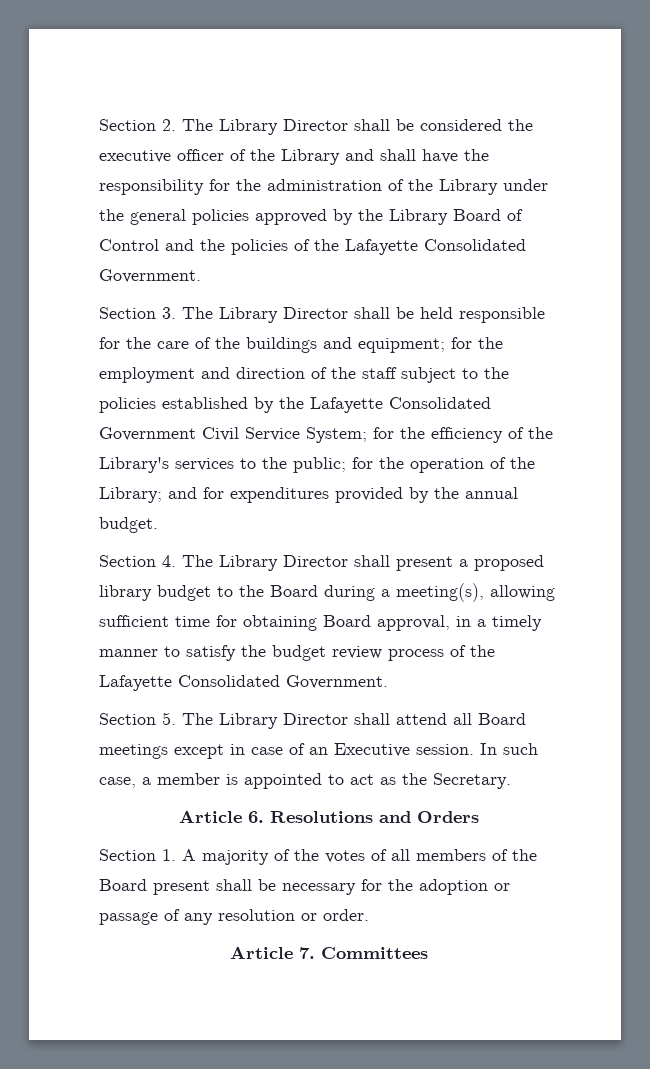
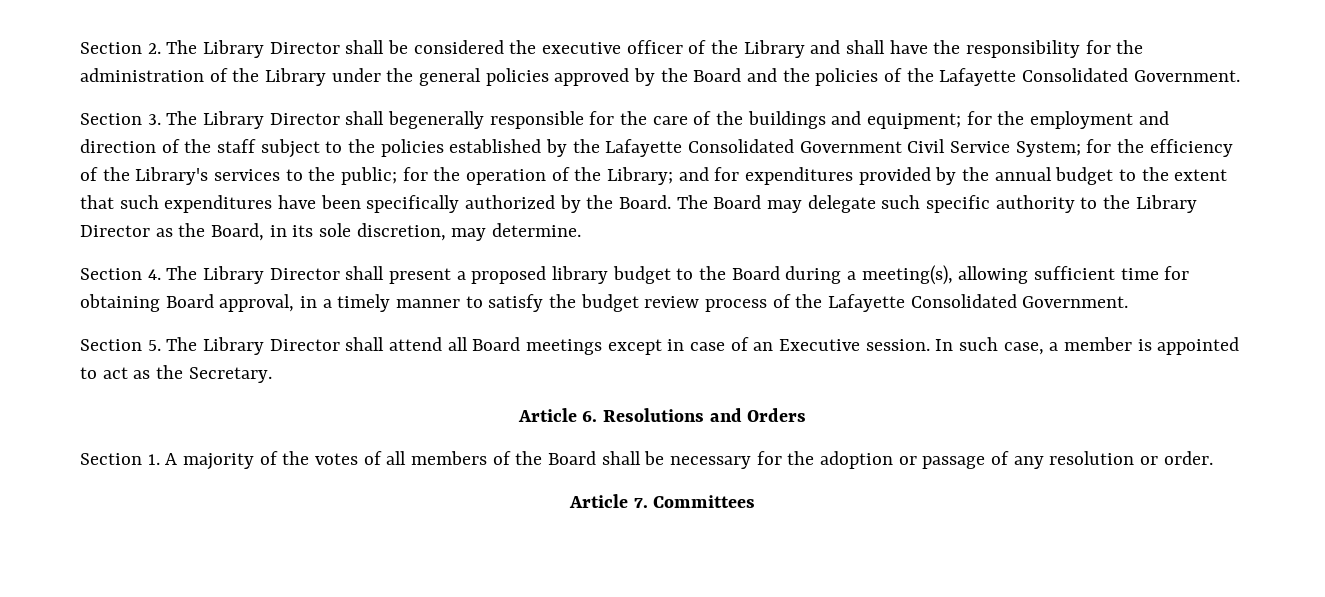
[389,209,523,225] [99,239,159,251] Library Board of Control -> [693,68,742,82] Board
[396,307,453,319] be held -> [388,111,485,129] begenerally
[99,517,158,533] budget. -> [1055,167,1228,185] [80,195,1197,213] [80,223,582,241] budget to the extent that such expenditures have been specifically authorized by the Board. The Board may delegate such specific authority to the Library Director as the Board, in its sole discretion, may determine.
[153,880,210,895] present -> (597, 458) none

